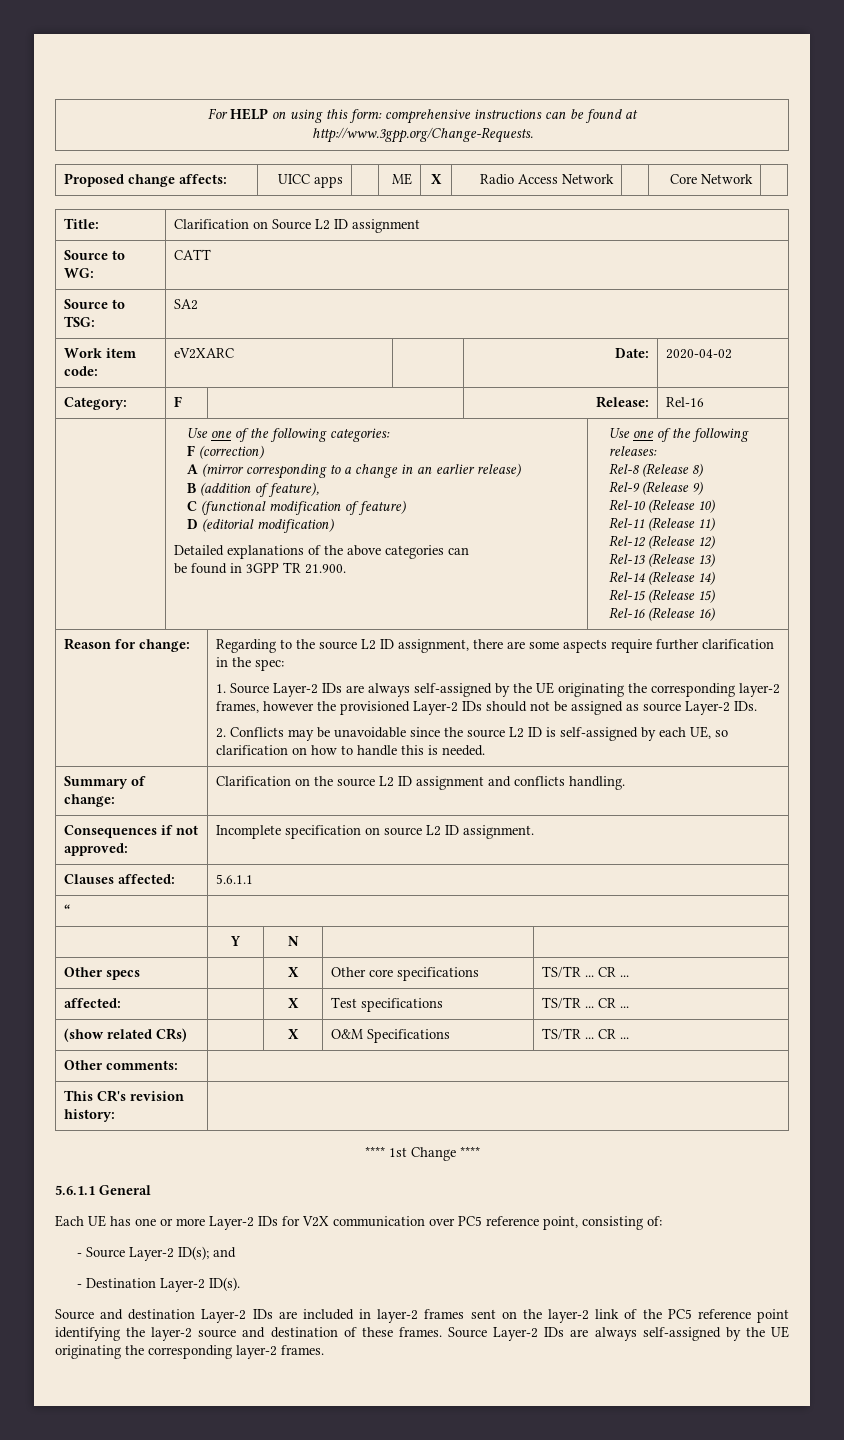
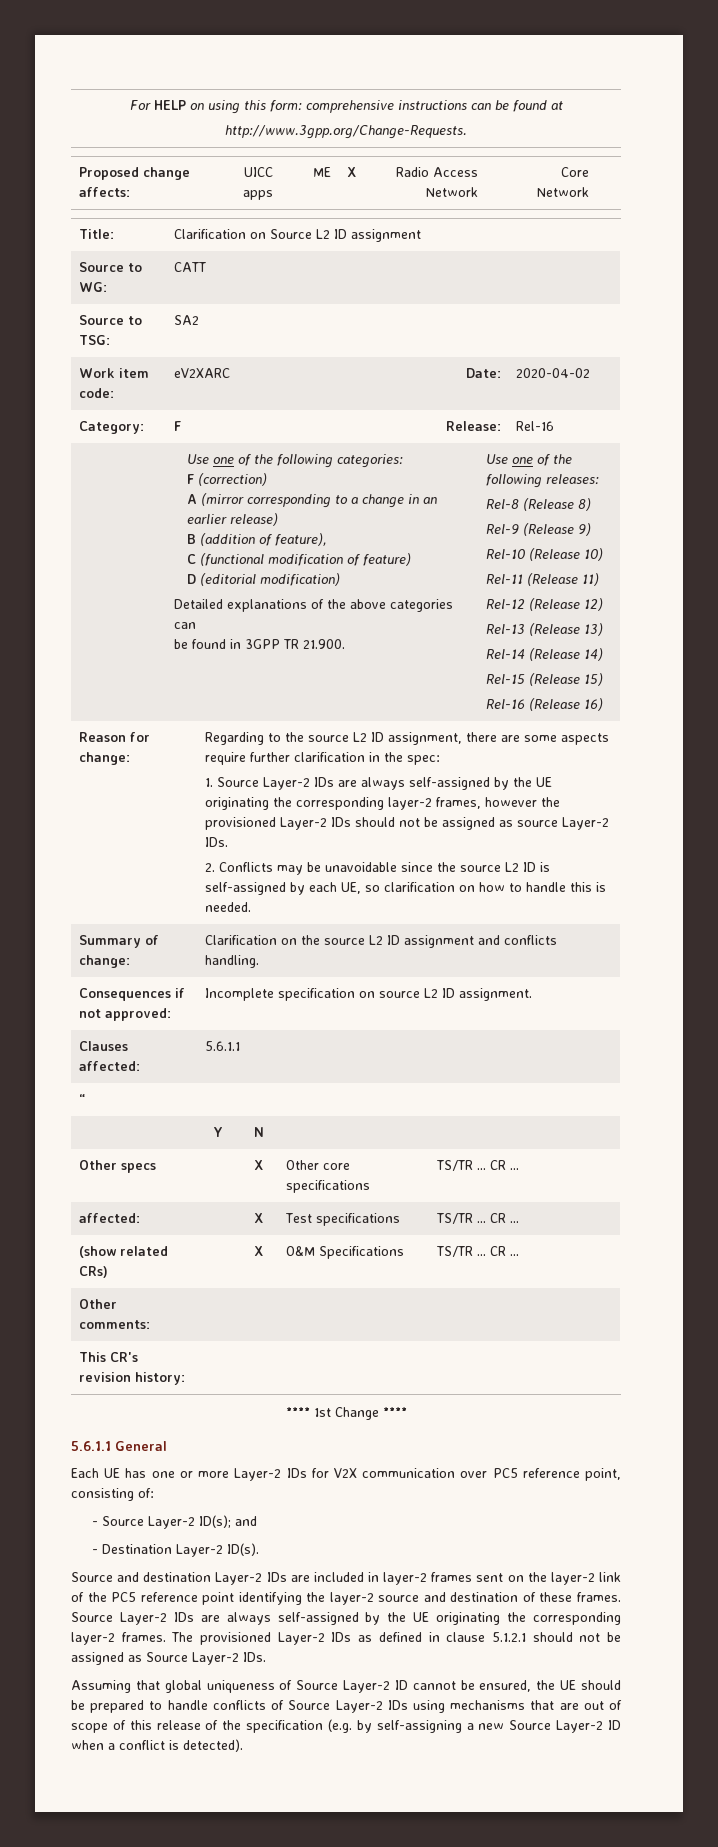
(324, 1350) none -> [171,1632,621,1645] [71,1652,266,1665] [71,1680,622,1693] [71,1700,622,1713] [71,1719,621,1733] [71,1739,243,1752] The provisioned Layer-2 IDs as defined in clause 5.1.2.1 should not be assigned as Source Layer-2 IDs. // Assuming that global uniqueness of Source Layer-2 ID cannot be ensured, the UE should be prepared to handle conflicts of Source Layer-2 IDs using mechanisms that are out of scope of this release of the specification (e.g. by self-assigning a new Source Layer-2 ID when a conflict is detected).

